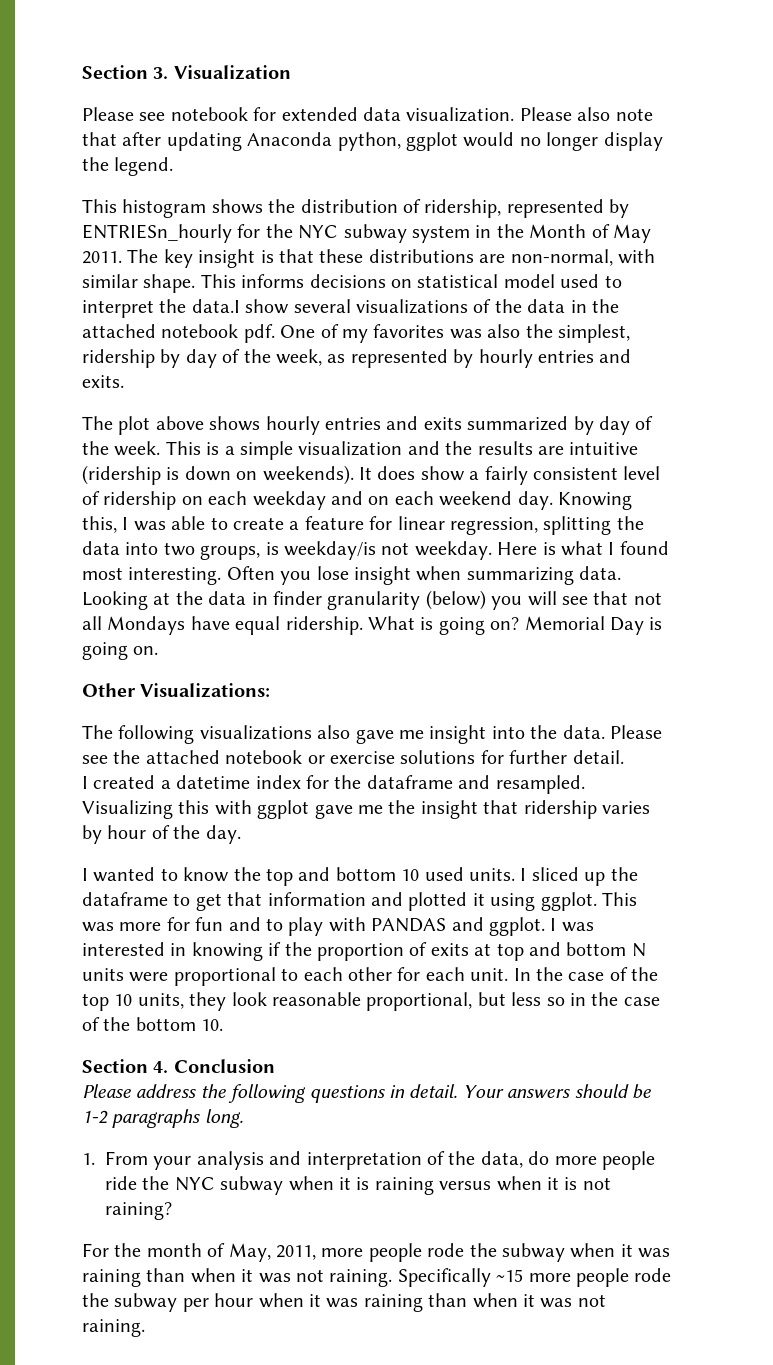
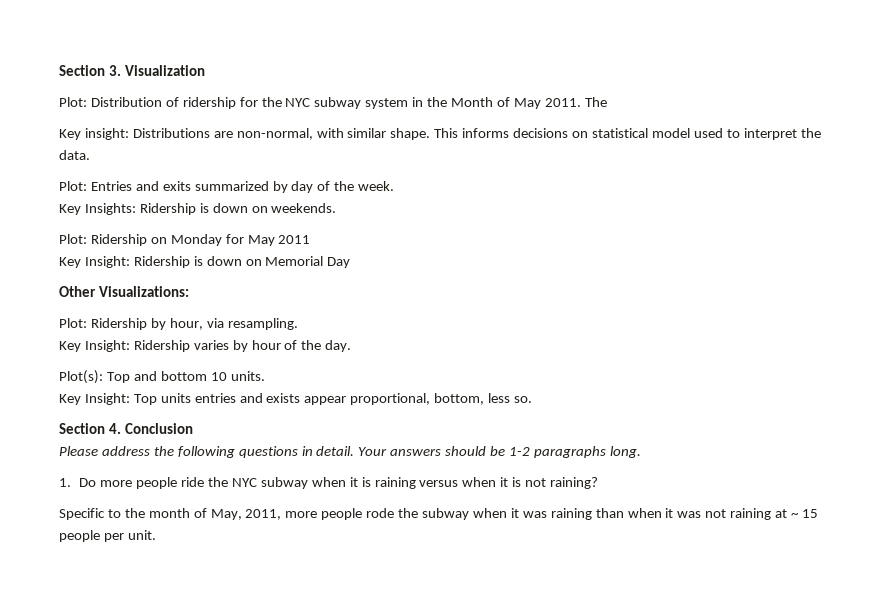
[82,107,653,122] [82,132,663,151] [82,157,174,176] [82,199,630,218] [82,224,232,243] Please see notebook for extended data visualization. Please also note that after updating Anaconda python, ggplot would no longer display the legend. // This histogram shows the distribution of ridership, represented by ENTRIESn_hourly -> [59,97,236,109] Plot: Distribution of ridership
[163,249,474,268] key insight is that these distributions -> [59,128,210,140] // Key insight: Distributions
[191,299,619,314] [82,324,630,343] [82,349,632,368] [82,375,124,388] [82,416,381,435] data.I show several visualizations of the data in the attached notebook pdf. One of my favorites was also the simplest, ridership by day of the week, as represented by hourly entries and exits. // The plot above shows hourly entries -> [59,150,90,160] [59,181,132,191] data. // Plot: Entries
[165,441,639,460] [82,465,661,485] [82,491,632,510] [82,516,644,535] [82,541,669,560] [82,566,622,585] [82,590,662,610] [82,616,520,635] This is a simple visualization and the results are intuitive (ridership is down on weekends). It does show a fairly consistent level of ridership on each weekday and on each weekend day. Knowing this, I was able to create a feature for linear regression, splitting the data into two groups, is weekday/is not weekday. Here is what I found most interesting. Often you lose insight when summarizing data. Looking at the data in finder granularity (below) you will see that not all Mondays have equal ridership. What is going on? -> [59,203,337,215] [59,234,311,246] [59,256,262,268] // Key Insights: Ridership is down on weekends. // Plot: Ridership on Monday for May 2011 // Key Insight: Ridership is down on
[649,617,663,630] [82,642,159,660] is going on. -> (351, 262) none
[82,725,662,744] [82,750,624,764] [82,775,585,794] [82,800,597,819] The following visualizations also gave me insight into the data. Please see the attached notebook or exercise solutions for further detail. // I created a datetime index for the dataframe and resampled. Visualizing this with ggplot gave me the insight that ridership -> [59,318,298,330] [59,340,190,352] Plot: Ridership by hour, via resampling. // Key Insight: Ridership
[82,867,293,886] I wanted to know the top -> [59,370,130,384] Plot(s): Top
[424,867,464,881] used -> (227, 376) none
[520,867,638,886] [82,892,637,911] [82,917,594,936] [82,942,646,961] [82,967,659,986] [82,992,660,1011] [82,1017,224,1031] I sliced up the dataframe to get that information and plotted it using ggplot. This was more for fun and to play with PANDAS and ggplot. I was interested in knowing if the proportion of exits at top and bottom N units were proportional to each other for each unit. In the case of the top 10 units, they look reasonable proportional, but less so in the case of the bottom 10. -> [59,393,533,405] // Key Insight: Top units entries and exists appear proportional, bottom, less so.
[105,1151,550,1170] From your analysis and interpretation of the data, do -> [79,478,97,487] Do
[82,1243,109,1257] For -> [59,508,121,520] Specific to
[329,1268,672,1287] [82,1293,606,1312] [82,1319,145,1337] raining. Specifically ~15 more people rode the subway per hour when it was raining than when it was not raining. -> [730,508,818,520] [59,530,156,542] raining at ~ 15 people per unit.

